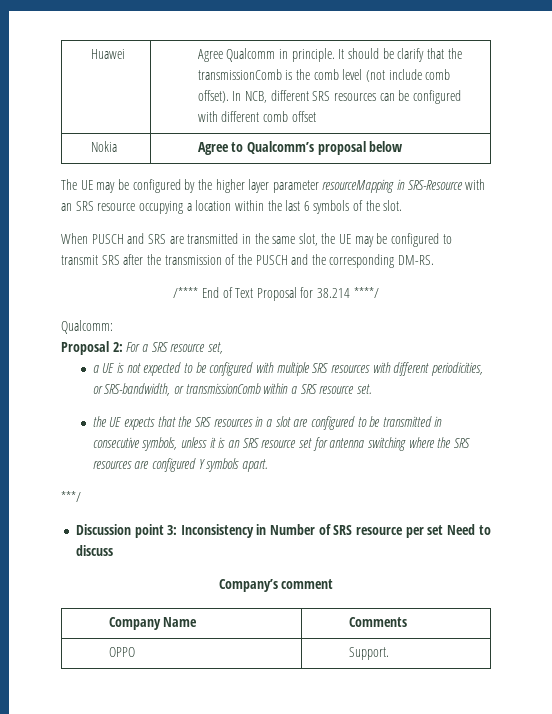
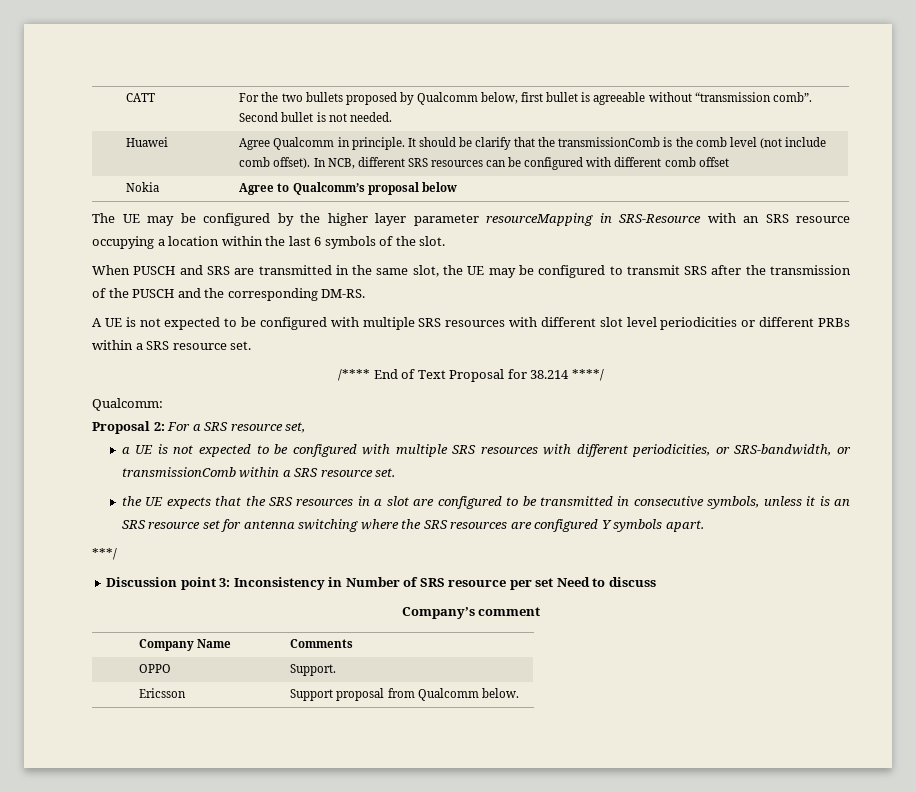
(90, 54) none -> [126,93,156,102] [239,92,812,105] [239,112,392,122] CATT | For the two bullets proposed by Qualcomm below, first bullet is agreeable without “transmission comb”. Second bullet is not needed. //
(435, 260) none -> [92,317,851,330] [92,340,252,350] // A UE is not expected to be configured with multiple SRS resources with different slot level periodicities or different PRBs within a SRS resource set.
(389, 653) none -> [139,688,187,698] [290,688,519,701] // Ericsson | Support proposal from Qualcomm below.

